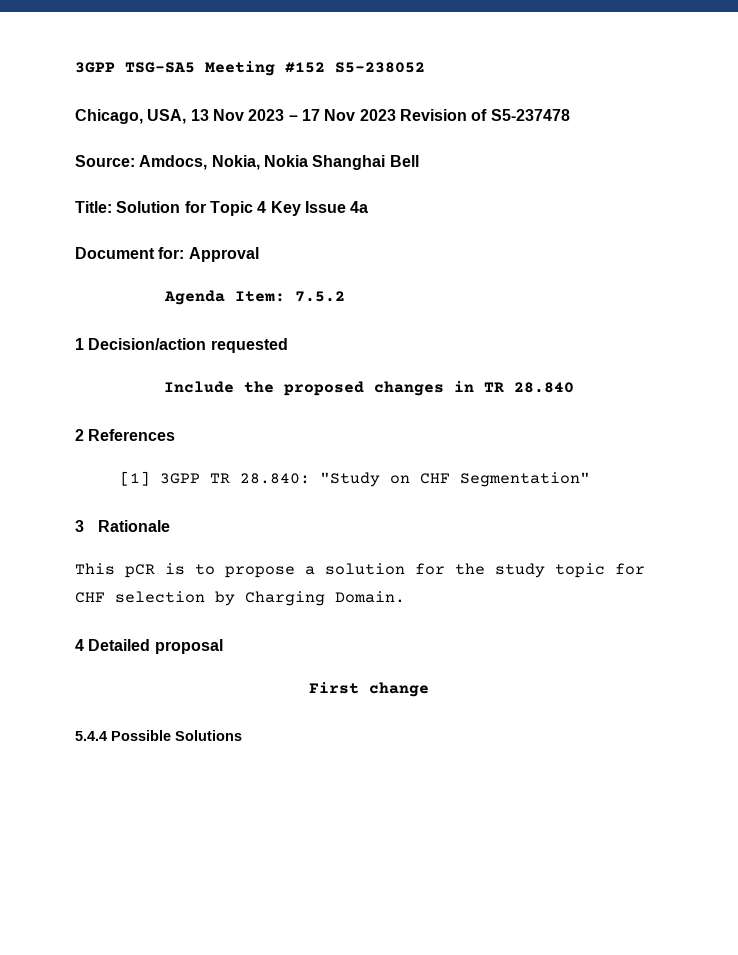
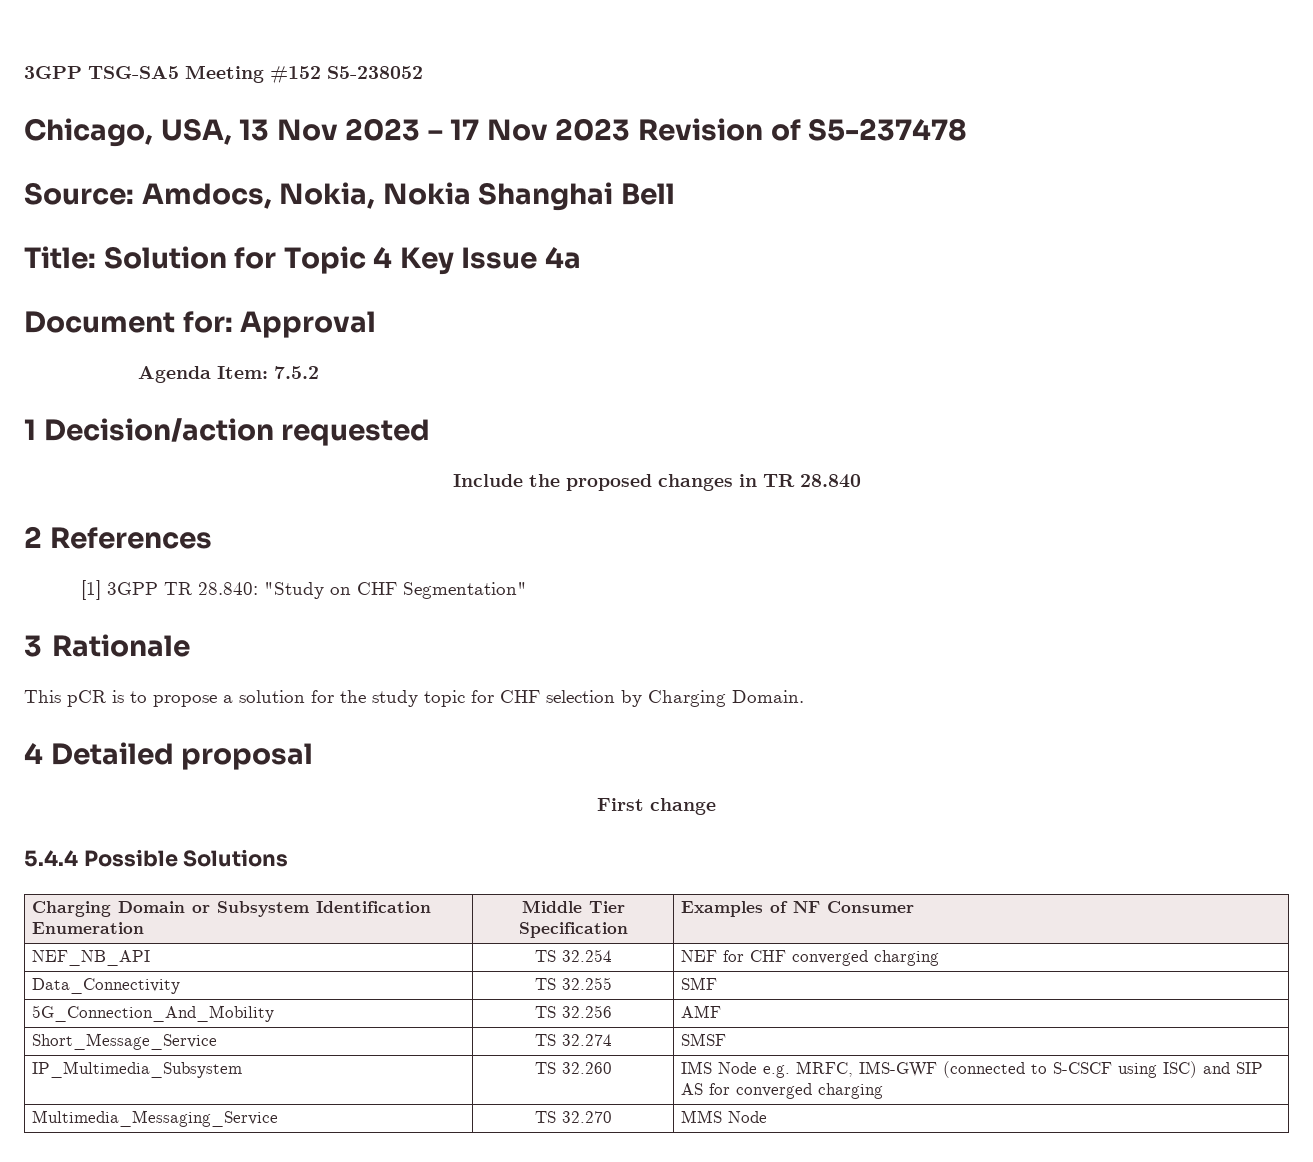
(242, 735) none -> [31,901,431,917] [31,922,144,934] [521,900,625,913] [518,922,628,938] [680,901,914,917] [31,950,150,966] [534,949,612,962] [680,950,939,966] [31,978,180,994] [534,977,612,990] [680,977,717,990] [31,1005,274,1022] [534,1005,612,1018] [680,1005,721,1018] [31,1033,217,1050] [534,1034,612,1046] [680,1033,726,1046] [31,1061,242,1078] [534,1062,612,1074] [680,1061,1263,1078] [680,1083,883,1099] [31,1110,278,1127] [534,1111,612,1123] [680,1110,767,1123] // Charging Domain or Subsystem Identification Enumeration | Middle Tier Specification | Examples of NF Consumer // NEF_NB_API | TS 32.254 | NEF for CHF converged charging // Data_Connectivity | TS 32.255 | SMF // 5G_Connection_And_Mobility | TS 32.256 | AMF // Short_Message_Service | TS 32.274 | SMSF // IP_Multimedia_Subsystem | TS 32.260 | IMS Node e.g. MRFC, IMS-GWF (connected to S-CSCF using ISC) and SIP AS for converged charging // Multimedia_Messaging_Service | TS 32.270 | MMS Node

